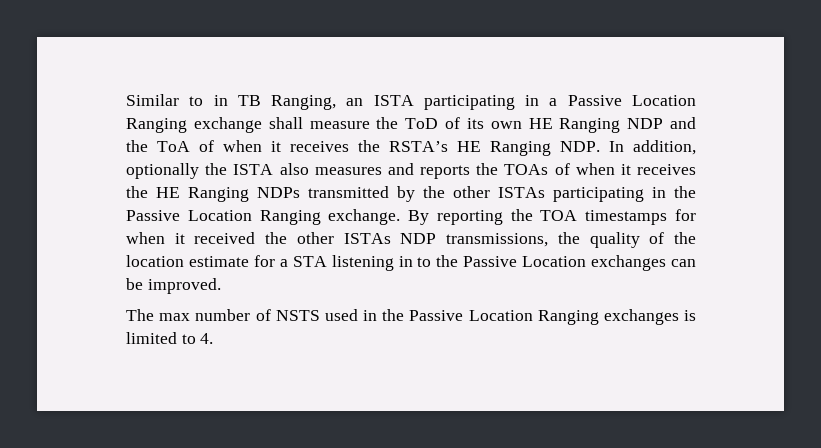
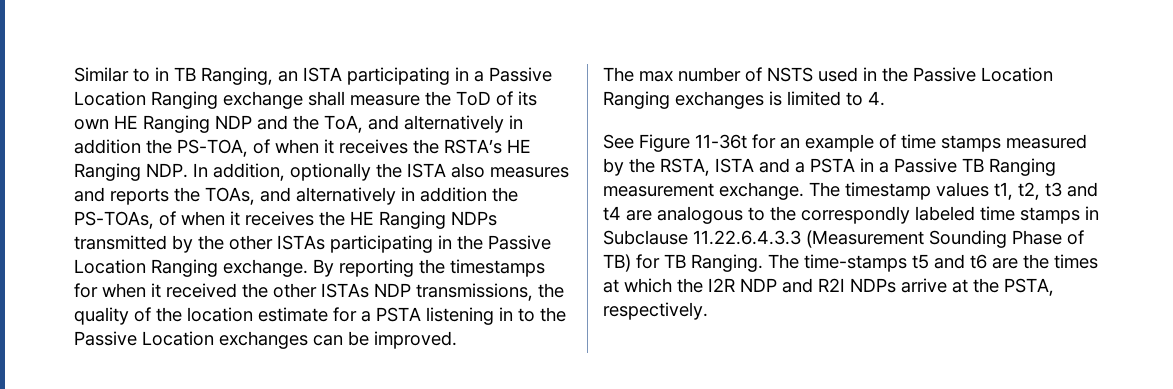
[157,141,190,152] ToA -> [324,115,523,133] [74,139,248,157] ToA, and alternatively in addition the PS-TOA,
[504,164,549,175] TOAs -> [205,187,518,205] [74,211,154,229] TOAs, and alternatively in addition the PS-TOAs,
[540,210,578,221] TOA -> (445, 266) none
[292,256,327,267] STA -> [376,307,421,322] PSTA
(214, 338) none -> [603,134,1087,152] [603,158,1056,176] [603,182,1098,200] [603,206,1099,224] [603,230,1084,248] [603,254,1098,272] [603,278,1054,296] [603,302,708,320] // See Figure 11-36t for an example of time stamps measured by the RSTA, ISTA and a PSTA in a Passive TB Ranging measurement exchange. The timestamp values t1, t2, t3 and t4 are analogous to the correspondly labeled time stamps in Subclause 11.22.6.4.3.3 (Measurement Sounding Phase of TB) for TB Ranging. The time-stamps t5 and t6 are the times at which the I2R NDP and R2I NDPs arrive at the PSTA, respectively.

